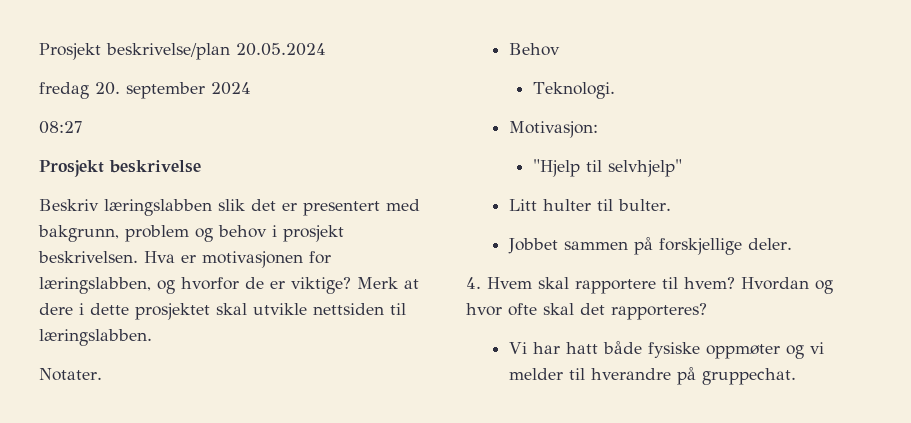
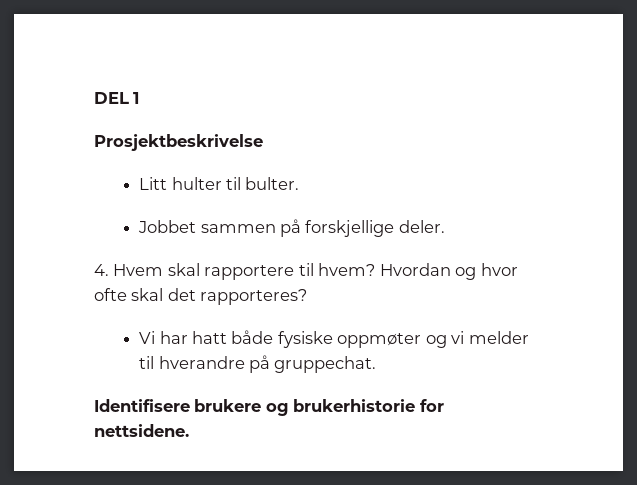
[39,43,326,60] [39,82,251,99] [39,121,82,134] [39,160,201,177] [39,199,420,216] [38,225,344,242] [38,251,331,268] [39,277,419,294] [39,303,406,320] [39,329,152,346] [39,368,102,381] [508,43,560,56] [532,82,615,99] [508,121,598,138] [532,159,682,177] Prosjekt beskrivelse/plan 20.05.2024 // fredag 20. september 2024 // 08:27 // Prosjekt beskrivelse // Beskriv læringslabben slik det er presentert med bakgrunn, problem og behov i prosjekt beskrivelsen. Hva er motivasjonen for læringslabben, og hvorfor de er viktige? Merk at dere i dette prosjektet skal utvikle nettsiden til læringslabben. // Notater. // Behov // Teknologi. // Motivasjon: // "Hjelp til selvhjelp" -> [94,92,140,104] [94,134,263,151] DEL 1 // Prosjektbeskrivelse
(796, 376) none -> [94,399,444,416] [94,424,189,437] // Identifisere brukere og brukerhistorie for nettsidene.

